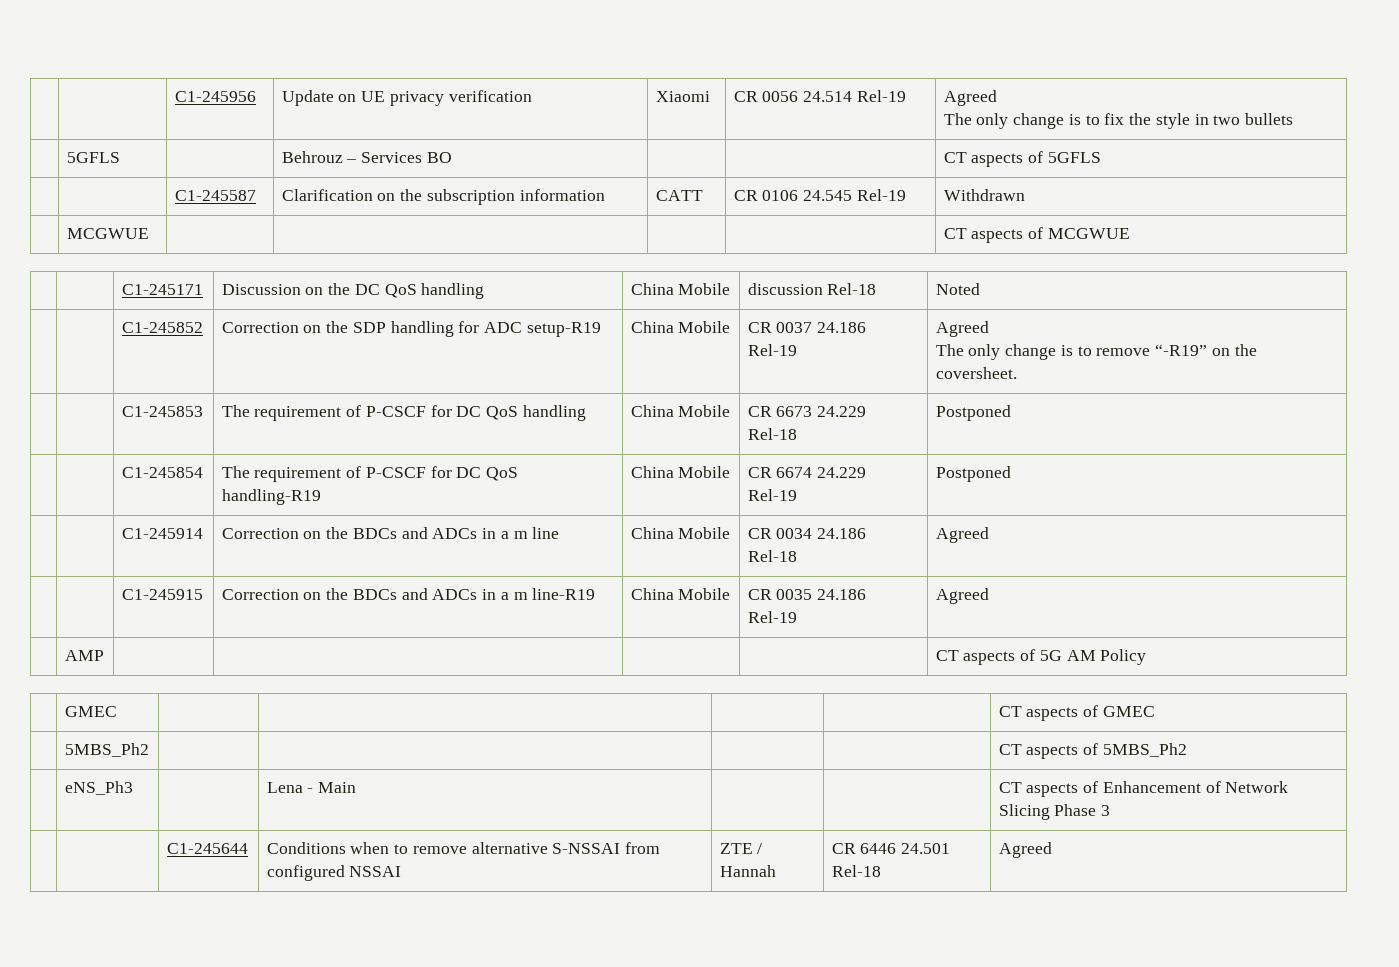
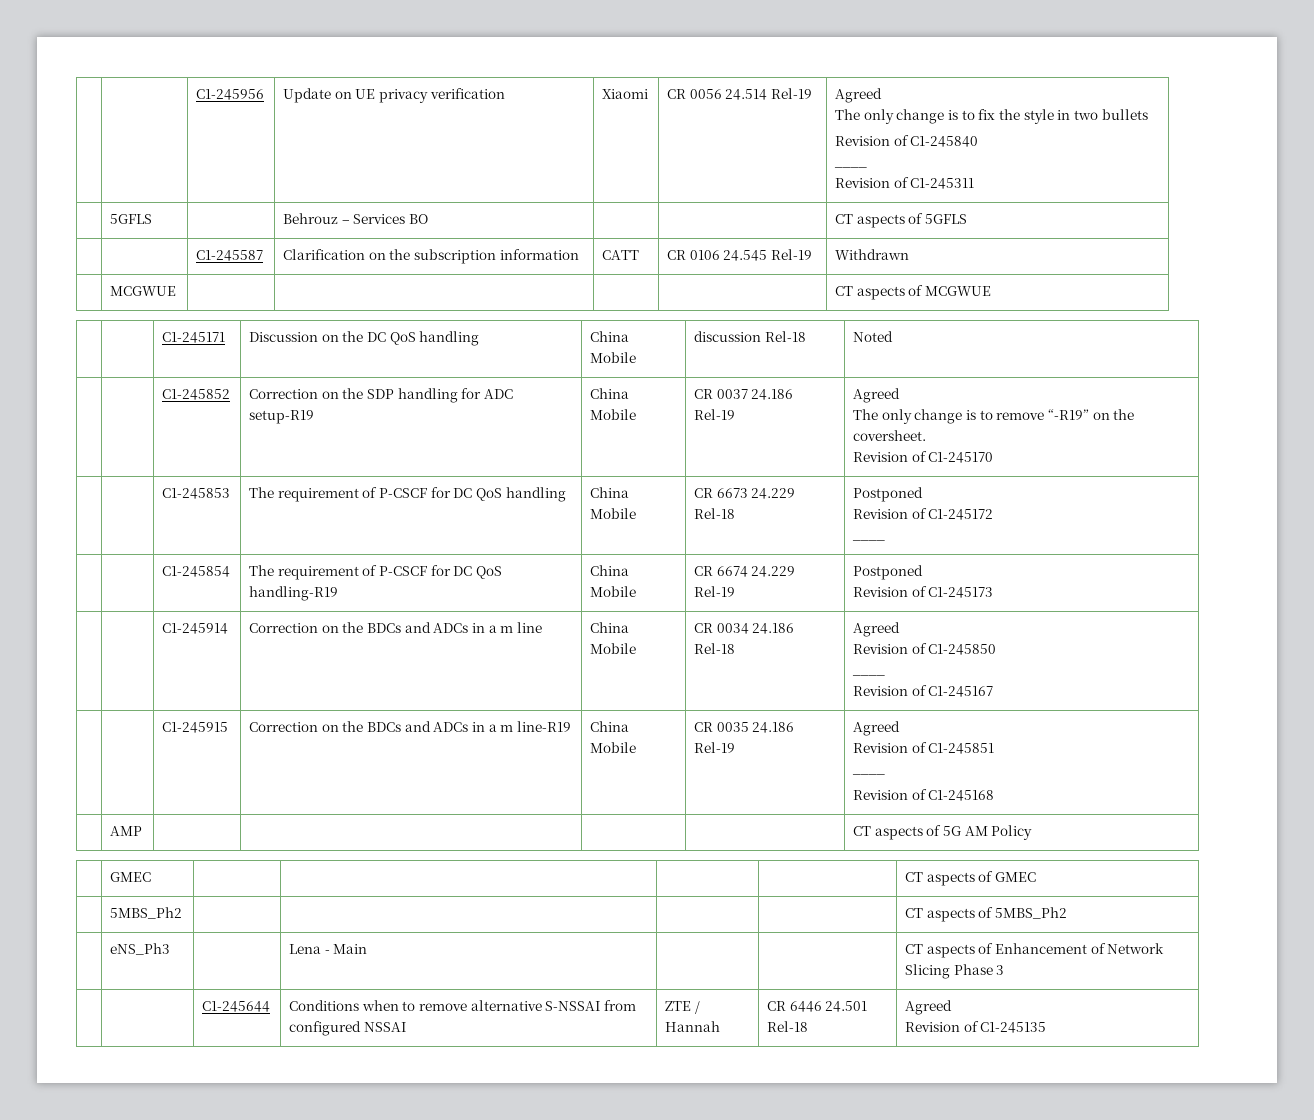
(1294, 119) none -> [835,135,979,147] [834,167,868,168] [835,177,975,189] // Revision of C1-245840 // ____ // Revision of C1-245311
(1017, 373) none -> [853,451,994,463] // Revision of C1-245170
(1011, 413) none -> [853,508,994,520] [852,540,886,541] // Revision of C1-245172 // ____
(1011, 474) none -> [853,586,994,598] // Revision of C1-245173
(989, 535) none -> [853,643,997,655] [852,675,886,676] [853,685,994,697] // Revision of C1-245850 // ____ // Revision of C1-245167
(989, 596) none -> [853,742,995,754] [852,774,886,775] [853,789,995,801] // Revision of C1-245851 // ____ // Revision of C1-245168
(1052, 850) none -> [905,1021,1047,1033] // Revision of C1-245135

